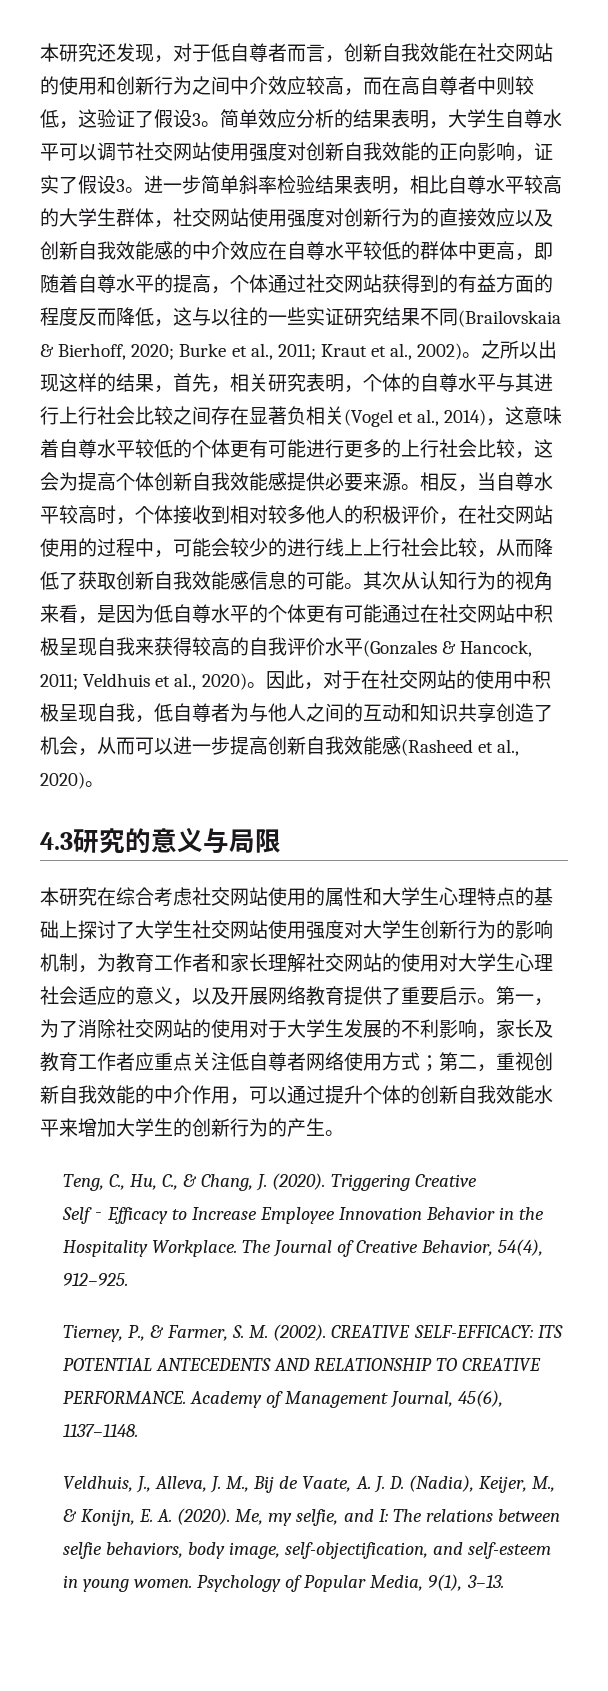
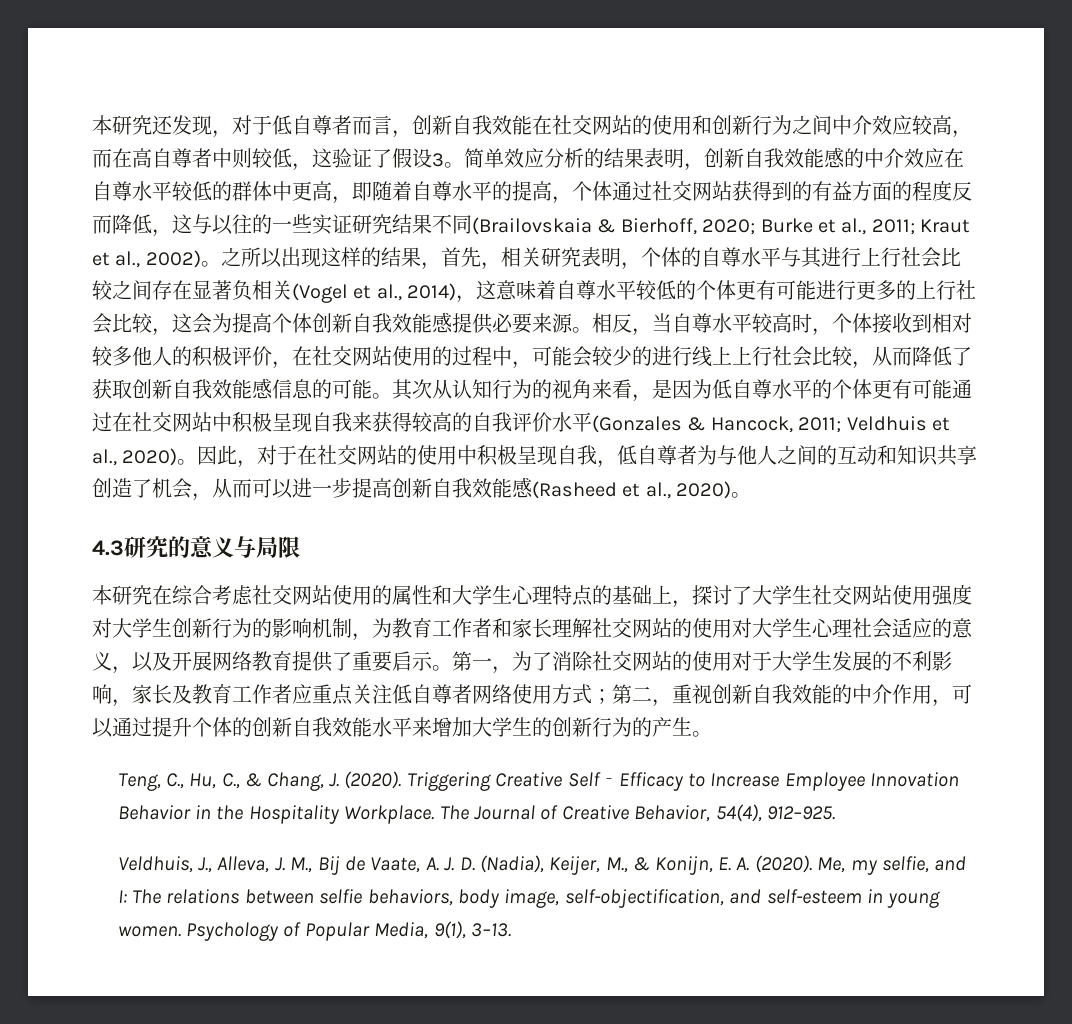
[448,109,562,129] [40,142,553,162] [40,175,562,195] [40,208,553,228] 大学生自尊水平可以调节社交网站使用强度对创新自我效能的正向影响，证实了假设3。进一步简单斜率检验结果表明，相比自尊水平较高的大学生群体，社交网站使用强度对创新行为的直接效应以及 -> (704, 167) none
(78, 929) none -> [672,600,692,608] ，
[62,1324,563,1342] [62,1358,542,1371] [62,1390,504,1408] [62,1424,138,1437] // Tierney, P., & Farmer, S. M. (2002). CREATIVE SELF-EFFICACY: ITS POTENTIAL ANTECEDENTS AND RELATIONSHIP TO CREATIVE PERFORMANCE. Academy of Management Journal, 45(6), 1137–1148. -> (835, 813) none

